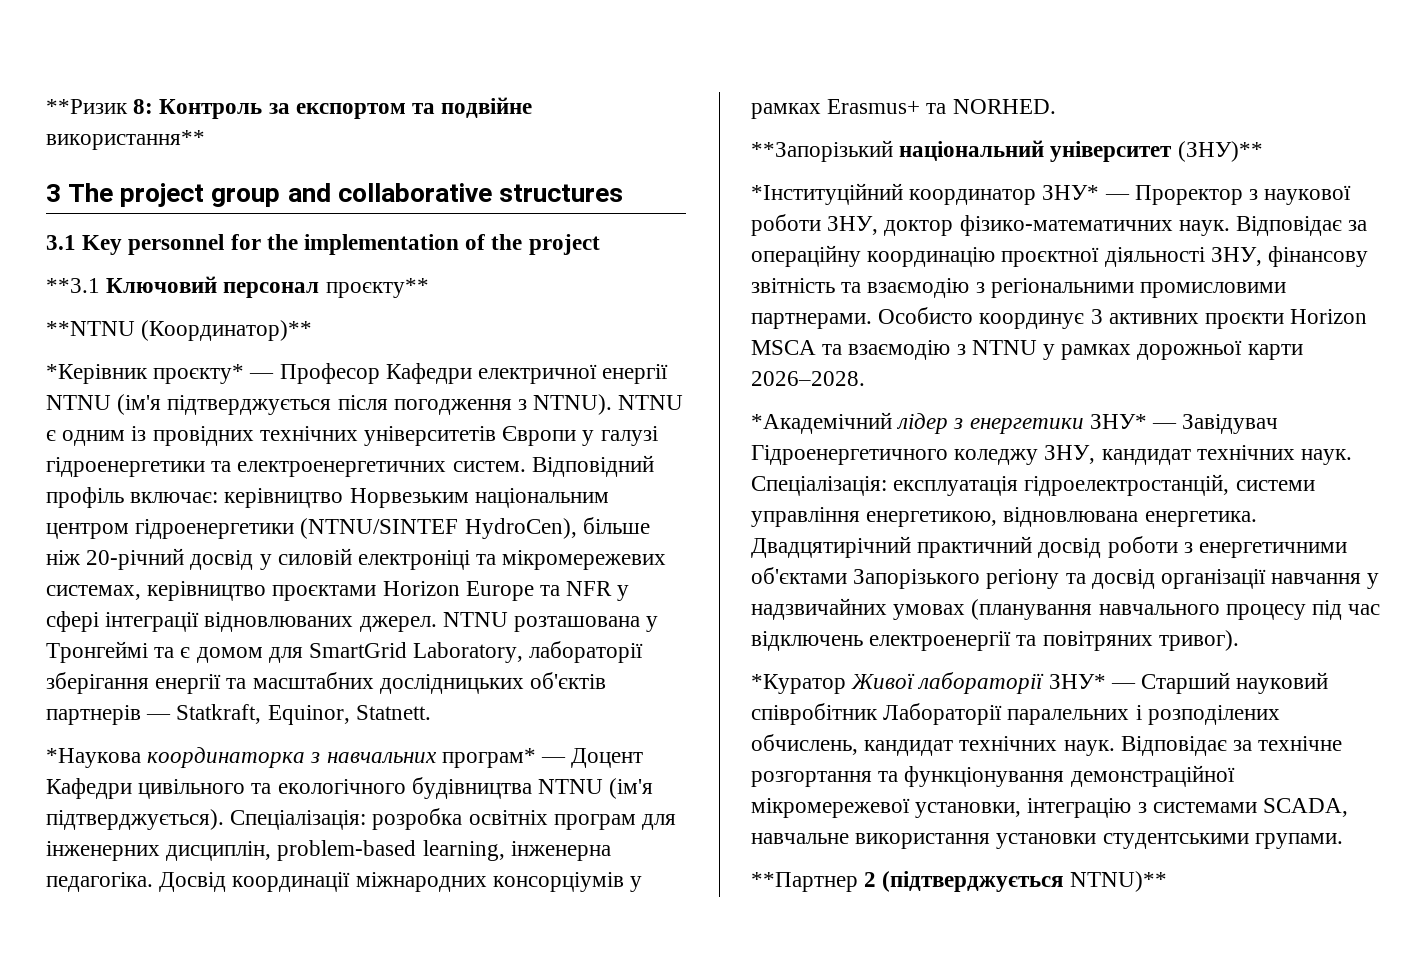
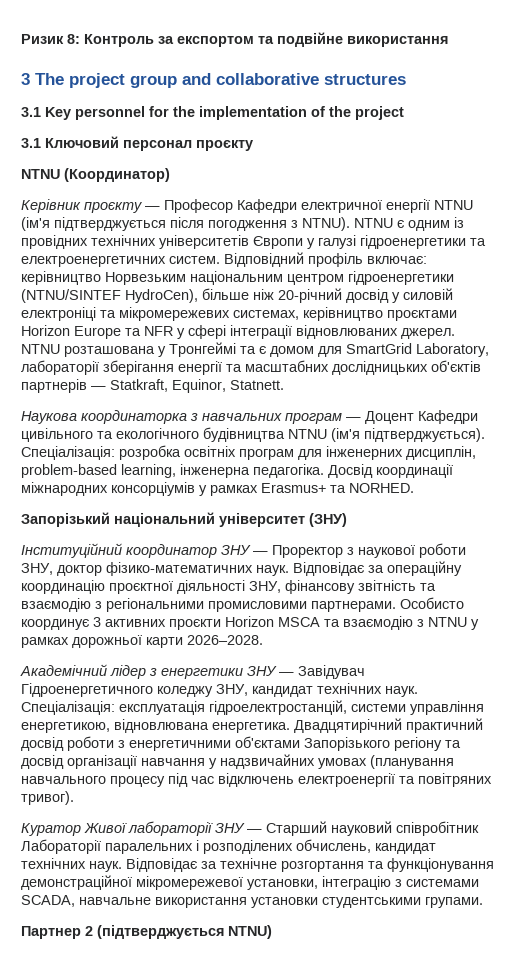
[46,99,128,114] **Ризик -> [21,34,64,44] Ризик
[46,130,205,150] використання** -> [347,36,448,47] використання
[46,278,100,293] **3.1 -> [21,138,41,148] 3.1
[325,278,429,298] [46,320,313,341] [46,364,245,384] проєкту** // **NTNU (Координатор)** // *Керівник проєкту* -> [196,140,253,151] [21,168,170,182] [21,199,142,213] проєкту // NTNU (Координатор) // Керівник проєкту
[46,748,141,768] *Наукова -> [21,411,77,424] Наукова
[441,748,536,768] програм* -> [285,413,342,424] програм
[751,140,893,162] **Запорізький -> [21,512,110,527] Запорізький
[1177,141,1263,162] [751,183,1100,205] (ЗНУ)** // *Інституційний координатор ЗНУ* -> [309,513,347,527] [21,543,251,558] (ЗНУ) // Інституційний координатор ЗНУ
[751,412,892,434] *Академічний -> [20,664,107,676] Академічний
[1089,414,1147,429] ЗНУ* -> [247,666,277,676] ЗНУ
[751,674,846,694] *Куратор -> [21,823,81,836] Куратор
[1048,674,1106,689] ЗНУ* -> [215,823,245,833] ЗНУ
[751,872,858,892] **Партнер -> [21,926,81,939] Партнер
[1069,871,1167,892] NTNU)** -> [228,925,272,939] NTNU)

